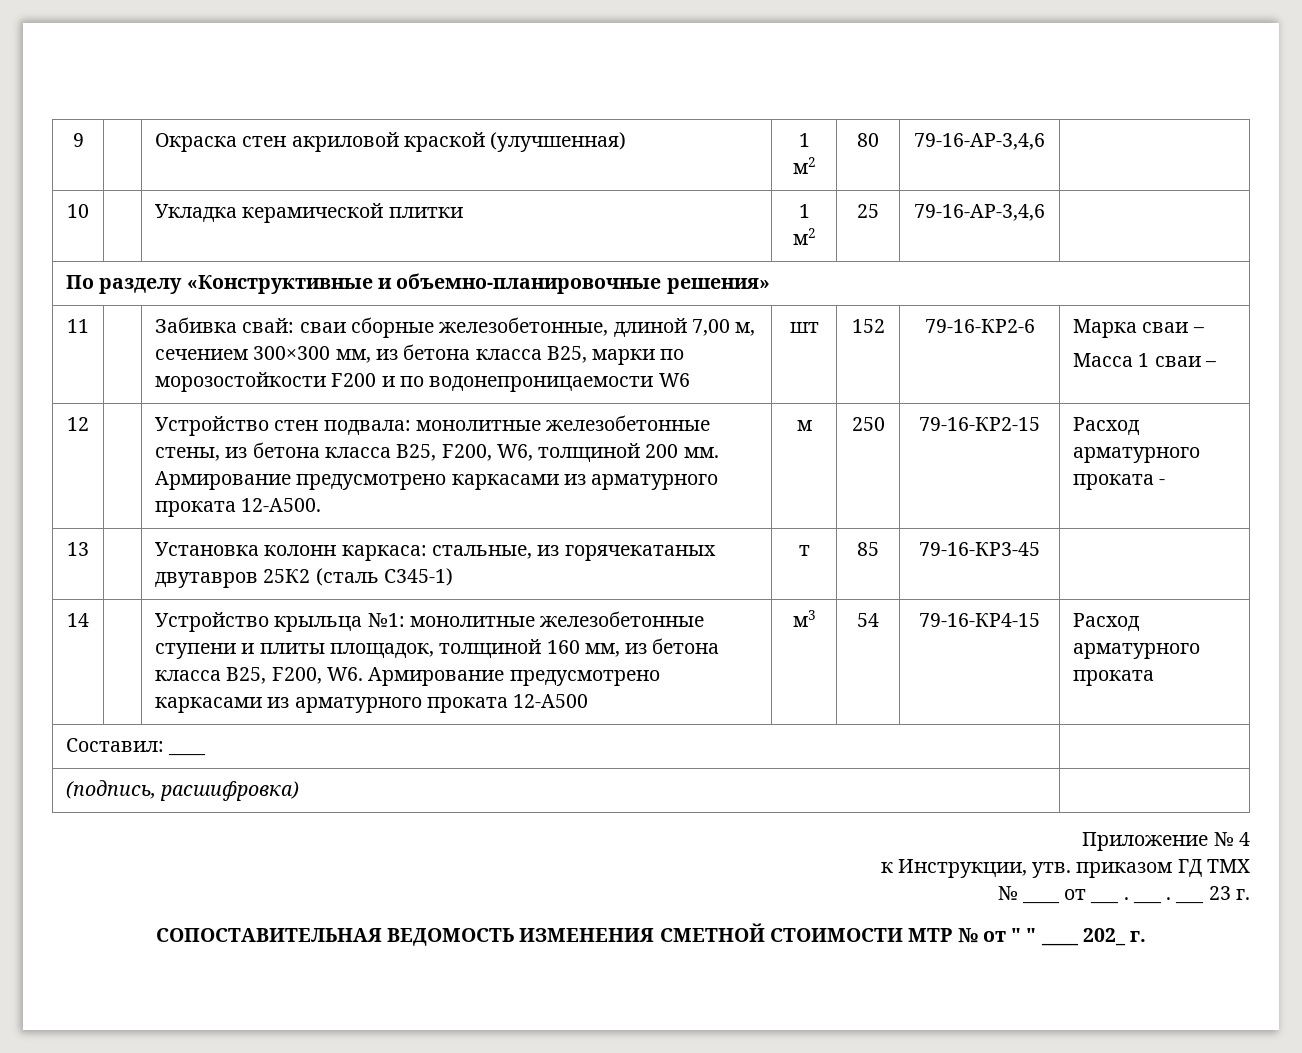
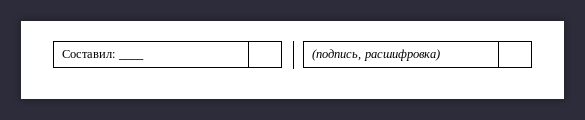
[72,133,84,147] [155,132,627,152] [798,133,810,147] [792,157,816,174] [857,133,879,147] [914,133,1045,150] [67,204,89,218] [155,203,463,223] [798,204,810,218] [792,228,816,245] [857,204,879,218] [914,204,1045,221] [66,273,770,294] [67,319,89,333] [155,317,756,338] [155,344,685,365] [155,372,690,392] [789,322,819,333] [851,319,885,333] [924,319,1035,333] [1073,319,1204,338] [1073,353,1217,367] [67,417,89,431] [155,415,711,436] [155,442,719,462] [155,471,719,490] [155,498,322,517] [796,420,812,431] [851,417,885,431] [919,417,1040,431] [1073,417,1140,435] [1073,447,1201,463] [1073,474,1166,490] [67,542,89,556] [155,542,716,561] [155,568,454,588] [798,545,810,556] [857,542,879,556] [919,542,1040,556] [67,613,89,627] [155,611,705,632] [155,638,720,659] [155,667,660,686] [155,694,589,713] [792,610,816,627] [857,613,879,627] [919,613,1040,627] [1073,613,1140,631] [1073,643,1201,659] [1073,670,1155,686] [66,738,165,752] [168,752,207,756] [66,780,300,801] [1082,832,1251,851] [880,859,1251,878] [997,886,1018,900] [1021,900,1060,904] [1064,889,1087,900] [1090,900,1120,904] [1123,897,1129,900] [1132,900,1162,904] [1166,897,1172,900] [1175,900,1205,904] [1208,886,1251,900] [155,923,1037,946] [1040,928,1147,946] 9 | | Окраска стен акриловой краской (улучшенная) | 1 м2 | 80 | 79-16-АР-3,4,6 | // 10 | | Укладка керамической плитки | 1 м2 | 25 | 79-16-АР-3,4,6 | // По разделу «Конструктивные и объемно-планировочные решения» // 11 | | Забивка свай: сваи сборные железобетонные, длиной 7,00 м, сечением 300×300 мм, из бетона класса В25, марки по морозостойкости F200 и по водонепроницаемости W6 | шт | 152 | 79-16-КР2-6 | Марка сваи – // Масса 1 сваи – // 12 | | Устройство стен подвала: монолитные железобетонные стены, из бетона класса В25, F200, W6, толщиной 200 мм. Армирование предусмотрено каркасами из арматурного проката 12-А500. | м | 250 | 79-16-КР2-15 | Расход арматурного проката - // 13 | | Установка колонн каркаса: стальные, из горячекатаных двутавров 25К2 (сталь С345-1) | т | 85 | 79-16-КР3-45 | // 14 | | Устройство крыльца №1: монолитные железобетонные ступени и плиты площадок, толщиной 160 мм, из бетона класса В25, F200, W6. Армирование предусмотрено каркасами из арматурного проката 12-А500 | м3 | 54 | 79-16-КР4-15 | Расход арматурного проката // Составил: ____ | // (подпись, расшифровка) | // Приложение № 4 // к Инструкции, утв. приказом ГД ТМХ // № ____ от ___ . ___ . ___ 23 г. // СОПОСТАВИТЕЛЬНАЯ ВЕДОМОСТЬ ИЗМЕНЕНИЯ СМЕТНОЙ СТОИМОСТИ МТР № от " " ____ 202_ г. -> [62,50,116,58] [117,58,144,60] [312,49,440,61] Составил: ____ | // (подпись, расшифровка) |

